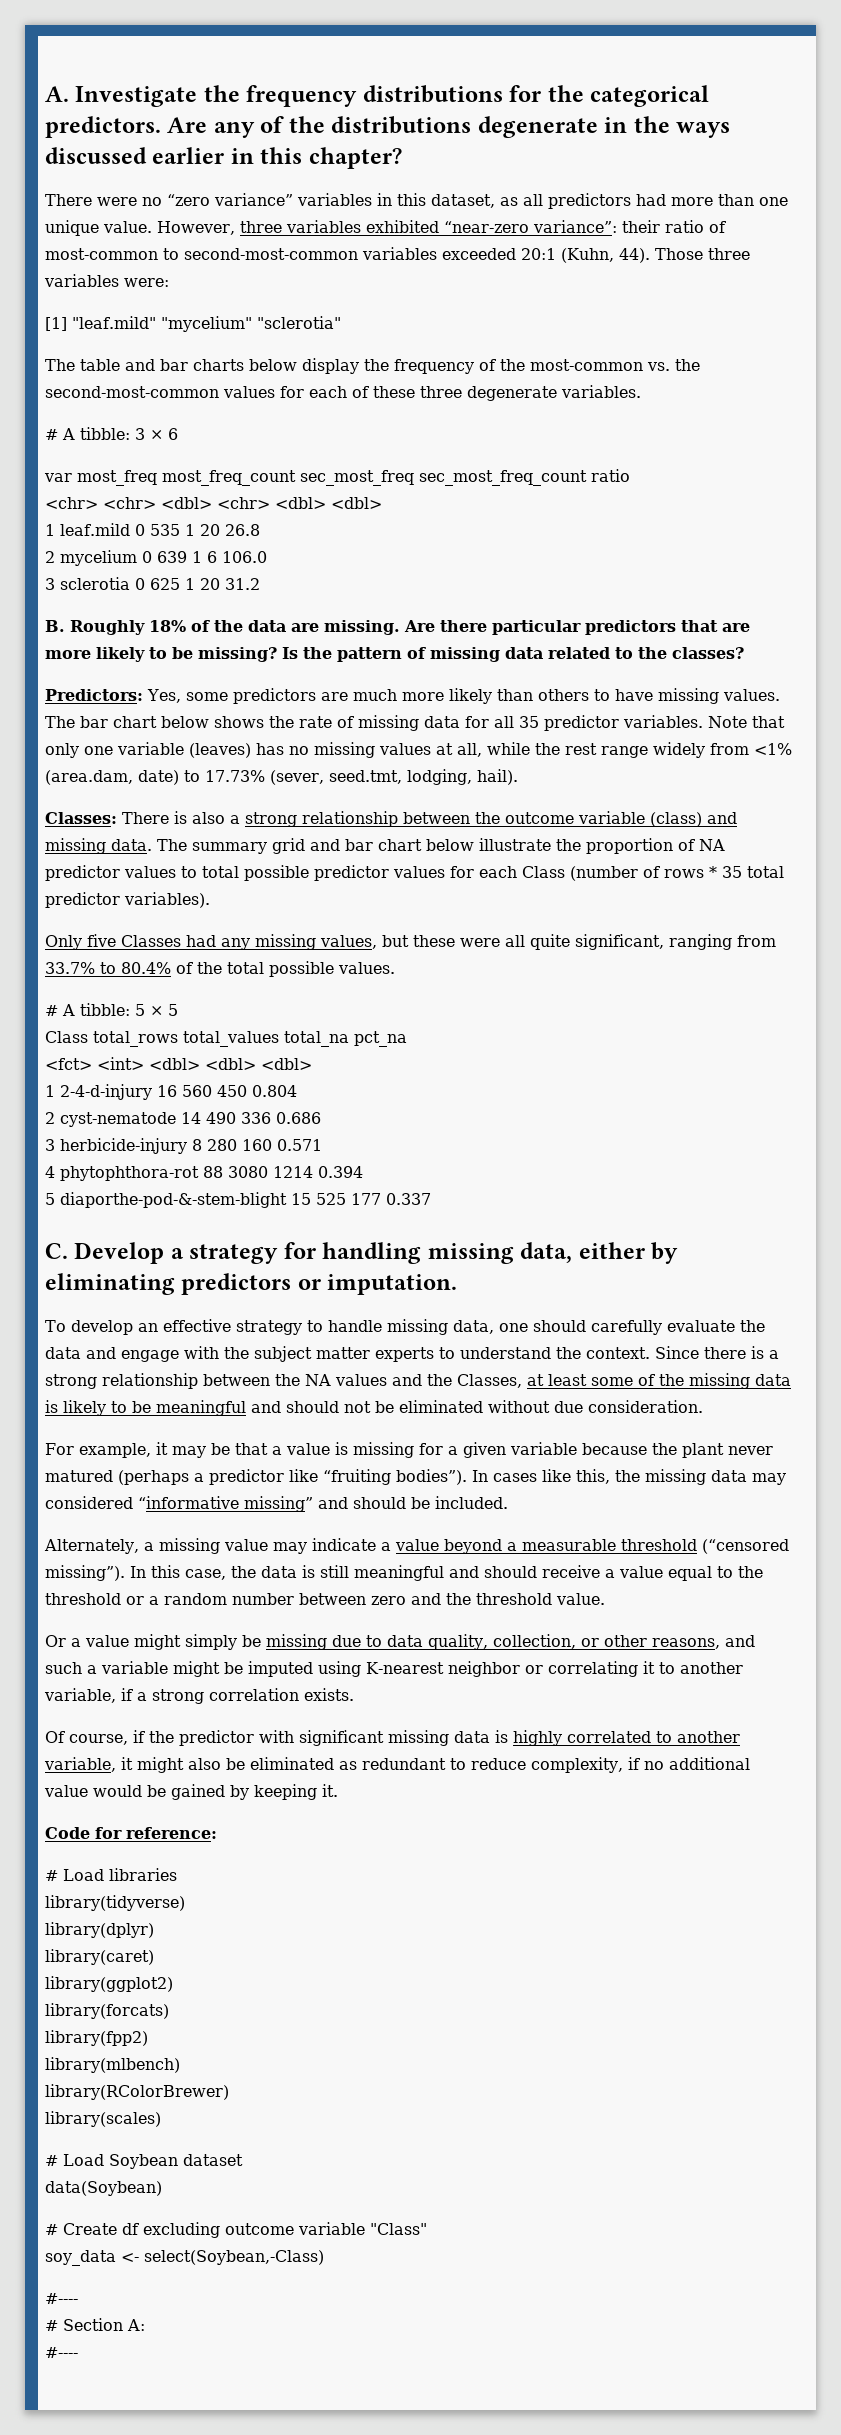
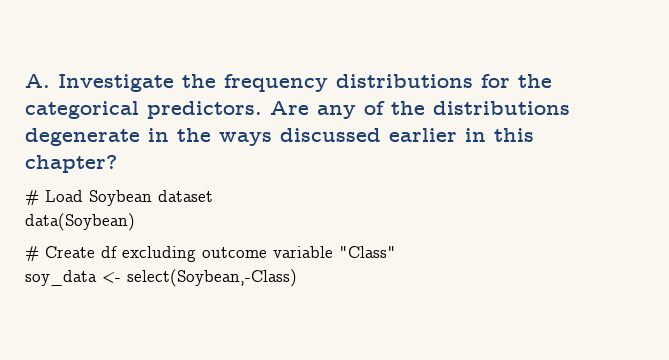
[45,193,788,209] [45,220,726,236] [45,247,750,263] [44,274,169,287] [45,316,341,332] [45,358,700,374] [45,385,641,401] [45,427,178,440] [44,469,630,486] [45,497,382,509] [45,523,260,536] [45,550,267,566] [45,577,260,590] [45,620,750,635] [45,647,744,662] [45,688,780,704] [45,715,785,731] [45,742,792,758] [45,769,518,785] [45,811,737,827] [45,838,725,854] [45,865,784,881] [45,892,210,908] [45,934,776,950] [45,961,395,977] [45,1003,178,1016] [45,1031,407,1047] [45,1057,312,1070] [45,1084,297,1100] [45,1112,321,1127] [45,1138,322,1154] [45,1166,363,1181] [45,1192,431,1208] [45,1242,679,1264] [45,1273,458,1295] [45,1319,765,1335] [45,1346,779,1362] [45,1373,791,1389] [45,1400,703,1416] [45,1442,773,1458] [45,1469,786,1485] [45,1496,508,1512] [44,1538,789,1554] [45,1565,763,1581] [45,1593,605,1605] [45,1634,755,1650] [45,1661,743,1677] [44,1688,354,1704] [45,1730,740,1746] [44,1757,750,1773] [44,1784,338,1800] [45,1827,217,1839] [45,1868,177,1881] [45,1895,185,1911] [45,1922,154,1938] [45,1949,154,1965] [45,1976,173,1992] [45,2003,169,2019] [45,2030,148,2046] [45,2057,180,2073] [45,2084,229,2100] [45,2111,161,2127] // There were no “zero variance” variables in this dataset, as all predictors had more than one unique value. However, three variables exhibited “near-zero variance”: their ratio of most-common to second-most-common variables exceeded 20:1 (Kuhn, 44). Those three variables were: // [1] "leaf.mild" "mycelium" "sclerotia" // The table and bar charts below display the frequency of the most-common vs. the second-most-common values for each of these three degenerate variables. // # A tibble: 3 × 6 // var most_freq most_freq_count sec_most_freq sec_most_freq_count ratio // <chr> <chr> <dbl> <chr> <dbl> <dbl> // 1 leaf.mild 0 535 1 20 26.8 // 2 mycelium 0 639 1 6 106.0 // 3 sclerotia 0 625 1 20 31.2 // B. Roughly 18% of the data are missing. Are there particular predictors that are more likely to be missing? Is the pattern of missing data related to the classes? // Predictors: Yes, some predictors are much more likely than others to have missing values. The bar chart below shows the rate of missing data for all 35 predictor variables. Note that only one variable (leaves) has no missing values at all, while the rest range widely from <1% (area.dam, date) to 17.73% (sever, seed.tmt, lodging, hail). // Classes: There is also a strong relationship between the outcome variable (class) and missing data. The summary grid and bar chart below illustrate the proportion of NA predictor values to total possible predictor values for each Class (number of rows * 35 total predictor variables). // Only five Classes had any missing values, but these were all quite significant, ranging from 33.7% to 80.4% of the total possible values. // # A tibble: 5 × 5 // Class total_rows total_values total_na pct_na // <fct> <int> <dbl> <dbl> <dbl> // 1 2-4-d-injury 16 560 450 0.804 // 2 cyst-nematode 14 490 336 0.686 // 3 herbicide-injury 8 280 160 0.571 // 4 phytophthora-rot 88 3080 1214 0.394 // 5 diaporthe-pod-&-stem-blight 15 525 177 0.337 // C. Develop a strategy for handling missing data, either by eliminating predictors or imputation. // To develop an effective strategy to handle missing data, one should carefully evaluate the data and engage with the subject matter experts to understand the context. Since there is a strong relationship between the NA values and the Classes, at least some of the missing data is likely to be meaningful and should not be eliminated without due consideration. // For example, it may be that a value is missing for a given variable because the plant never matured (perhaps a predictor like “fruiting bodies”). In cases like this, the missing data may considered “informative missing” and should be included. // Alternately, a missing value may indicate a value beyond a measurable threshold (“censored missing”). In this case, the data is still meaningful and should receive a value equal to the threshold or a random number between zero and the threshold value. // Or a value might simply be missing due to data quality, collection, or other reasons, and such a variable might be imputed using K-nearest neighbor or correlating it to another variable, if a strong correlation exists. // Of course, if the predictor with significant missing data is highly correlated to another variable, it might also be eliminated as redundant to reduce complexity, if no additional value would be gained by keeping it. // Code for reference: // # Load libraries // library(tidyverse) // library(dplyr) // library(caret) // library(ggplot2) // library(forcats) // library(fpp2) // library(mlbench) // library(RColorBrewer) // library(scales) -> (117, 164) none
[45,2293,78,2304] [45,2318,145,2331] [45,2347,78,2358] // #---- // # Section A: // #---- -> (297, 278) none

